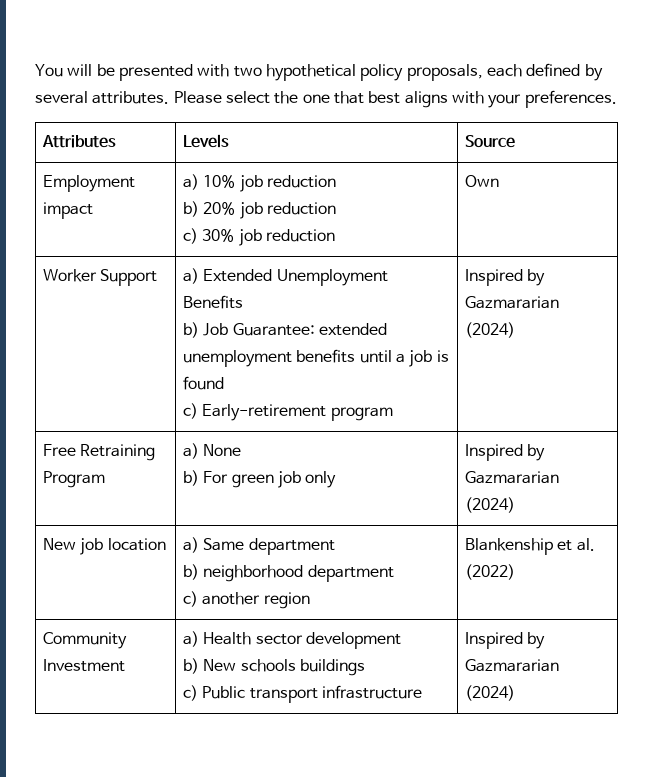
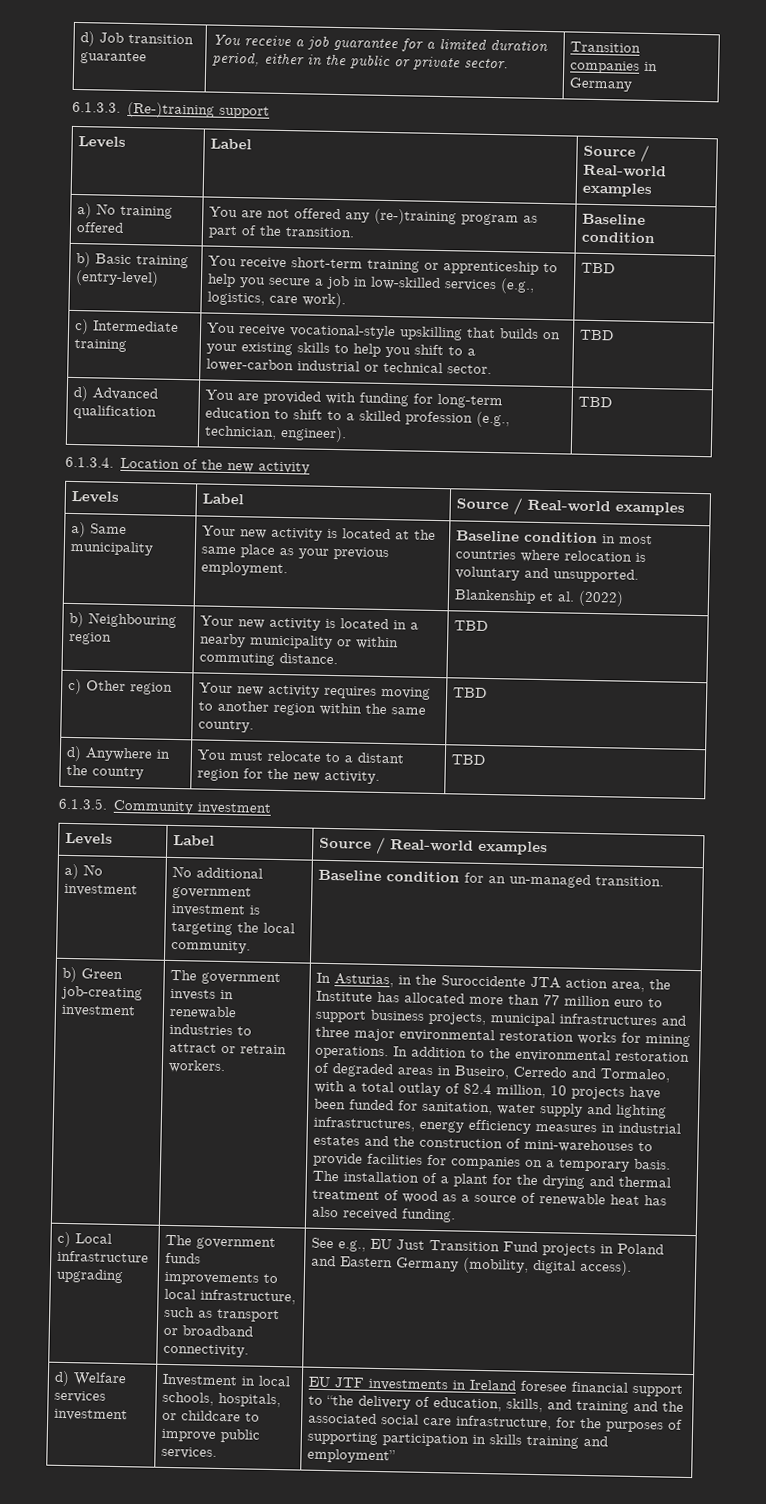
[35,63,603,81] [35,90,617,108] [42,135,117,148] [183,134,230,148] [465,135,516,148] [43,175,136,192] [43,202,94,219] [183,174,337,192] [183,201,337,219] [183,228,336,246] [465,175,500,187] [43,269,158,286] [183,268,388,286] [183,295,244,309] [183,322,388,338] [183,349,449,367] [183,376,225,390] [183,403,393,421] [465,269,546,286] [465,296,560,309] [465,322,516,338] [43,444,156,461] [43,471,106,488] [183,443,242,459] [183,470,337,488] [465,444,546,461] [465,471,560,484] [465,497,516,513] [43,538,166,555] [183,537,335,555] [183,564,394,582] [183,591,310,609] [465,538,595,555] [465,564,516,580] [43,632,128,649] [43,659,126,672] [183,631,402,649] [183,658,366,676] [183,685,423,703] [465,632,546,649] [465,659,560,672] [465,685,516,701] You will be presented with two hypothetical policy proposals, each defined by several attributes. Please select the one that best aligns with your preferences. // Attributes | Levels | Source // Employment impact | a) 10% job reduction // b) 20% job reduction // c) 30% job reduction | Own // Worker Support | a) Extended Unemployment Benefits // b) Job Guarantee: extended unemployment benefits until a job is found // c) Early-retirement program | Inspired by Gazmararian (2024) // Free Retraining Program | a) None // b) For green job only | Inspired by Gazmararian (2024) // New job location | a) Same department // b) neighborhood department // c) another region | Blankenship et al. (2022) // Community Investment | a) Health sector development // b) New schools buildings // c) Public transport infrastructure | Inspired by Gazmararian (2024) -> [80,31,195,47] [80,51,148,65] [212,34,549,53] [212,51,510,71] [570,41,642,53] [570,60,659,74] [569,77,633,92] [72,101,271,119] [78,136,127,148] [210,138,253,150] [583,144,651,163] [583,164,668,178] [582,182,653,198] [77,203,174,219] [76,222,125,233] [209,206,539,226] [208,225,356,239] [582,213,647,225] [581,231,657,244] [76,252,190,269] [75,270,160,287] [208,255,559,275] [207,273,536,294] [207,291,347,309] [581,262,616,274] [74,319,180,335] [74,339,128,353] [207,322,562,341] [206,342,477,358] [206,358,493,375] [579,329,615,341] [73,385,159,402] [73,404,158,420] [205,389,504,409] [205,407,511,428] [204,425,348,443] [578,396,613,408] [65,456,311,475] [71,490,120,503] [202,493,245,505] [456,497,686,516] [71,521,128,538] [70,540,154,556] [202,525,437,541] [201,544,390,561] [201,561,289,577] [456,530,654,545] [455,549,647,563] [455,566,640,583] [454,589,625,607] [69,611,178,629] [69,631,113,645] [200,615,420,631] [199,633,400,650] [199,652,339,666] [454,620,489,632] [68,678,174,695] [199,682,432,700] [198,700,427,716] [198,719,255,733] [453,687,488,698] [66,745,172,762] [66,764,145,780] [197,749,405,764] [197,768,381,784] [451,754,486,765] [58,797,272,815] [65,832,114,845] [173,834,216,846] [319,836,549,856] [64,863,104,880] [64,883,139,897] [172,865,264,879] [172,885,253,900] [171,903,262,917] [171,921,296,936] [171,939,252,954] [318,869,665,889] [62,966,124,983] [61,985,144,1001] [61,1004,137,1018] [170,969,282,986] [170,988,235,1001] [169,1005,238,1020] [169,1023,253,1036] [169,1042,288,1055] [168,1059,227,1074] [316,972,672,993] [316,990,664,1008] [315,1009,687,1027] [315,1026,692,1047] [315,1045,691,1063] [314,1062,671,1083] [314,1080,662,1100] [314,1098,668,1119] [313,1116,682,1134] [313,1135,654,1153] [313,1152,672,1172] [312,1170,672,1189] [312,1189,668,1207] [312,1206,457,1223] [57,1231,113,1248] [57,1250,150,1263] [56,1268,125,1284] [165,1234,277,1251] [165,1252,202,1264] [164,1271,279,1286] [164,1288,297,1305] [164,1306,281,1323] [163,1325,254,1337] [163,1343,250,1358] [311,1237,665,1257] [311,1255,633,1276] [54,1370,128,1387] [54,1390,107,1403] [54,1408,129,1422] [162,1373,291,1388] [162,1391,282,1408] [162,1410,261,1422] [161,1428,261,1443] [161,1446,218,1459] [308,1376,684,1397] [308,1395,685,1414] [308,1412,684,1433] [307,1431,609,1449] [307,1448,397,1464] d) Job transition guarantee | You receive a job guarantee for a limited duration period, either in the public or private sector. | Transition companies in Germany // 6.1.3.3. (Re-)training support // Levels | Label | Source / Real-world examples // a) No training offered | You are not offered any (re-)training program as part of the transition. | Baseline condition // b) Basic training (entry-level) | You receive short-term training or apprenticeship to help you secure a job in low-skilled services (e.g., logistics, care work). | TBD // c) Intermediate training | You receive vocational-style upskilling that builds on your existing skills to help you shift to a lower-carbon industrial or technical sector. | TBD // d) Advanced qualification | You are provided with funding for long-term education to shift to a skilled profession (e.g., technician, engineer). | TBD // 6.1.3.4. Location of the new activity // Levels | Label | Source / Real-world examples // a) Same municipality | Your new activity is located at the same place as your previous employment. | Baseline condition in most countries where relocation is voluntary and unsupported. // Blankenship et al. (2022) // b) Neighbouring region | Your new activity is located in a nearby municipality or within commuting distance. | TBD // c) Other region | Your new activity requires moving to another region within the same country. | TBD // d) Anywhere in the country | You must relocate to a distant region for the new activity. | TBD // 6.1.3.5. Community investment // Levels | Label | Source / Real-world examples // a) No investment | No additional government investment is targeting the local community. | Baseline condition for an un-managed transition. // b) Green job-creating investment | The government invests in renewable industries to attract or retrain workers. | In Asturias, in the Suroccidente JTA action area, the Institute has allocated more than 77 million euro to support business projects, municipal infrastructures and three major environmental restoration works for mining operations. In addition to the environmental restoration of degraded areas in Buseiro, Cerredo and Tormaleo, with a total outlay of 82.4 million, 10 projects have been funded for sanitation, water supply and lighting infrastructures, energy efficiency measures in industrial estates and the construction of mini-warehouses to provide facilities for companies on a temporary basis. The installation of a plant for the drying and thermal treatment of wood as a source of renewable heat has also received funding. // c) Local infrastructure upgrading | The government funds improvements to local infrastructure, such as transport or broadband connectivity. | See e.g., EU Just Transition Fund projects in Poland and Eastern Germany (mobility, digital access). // d) Welfare services investment | Investment in local schools, hospitals, or childcare to improve public services. | EU JTF investments in Ireland foresee financial support to “the delivery of education, skills, and training and the associated social care infrastructure, for the purposes of supporting participation in skills training and employment”

